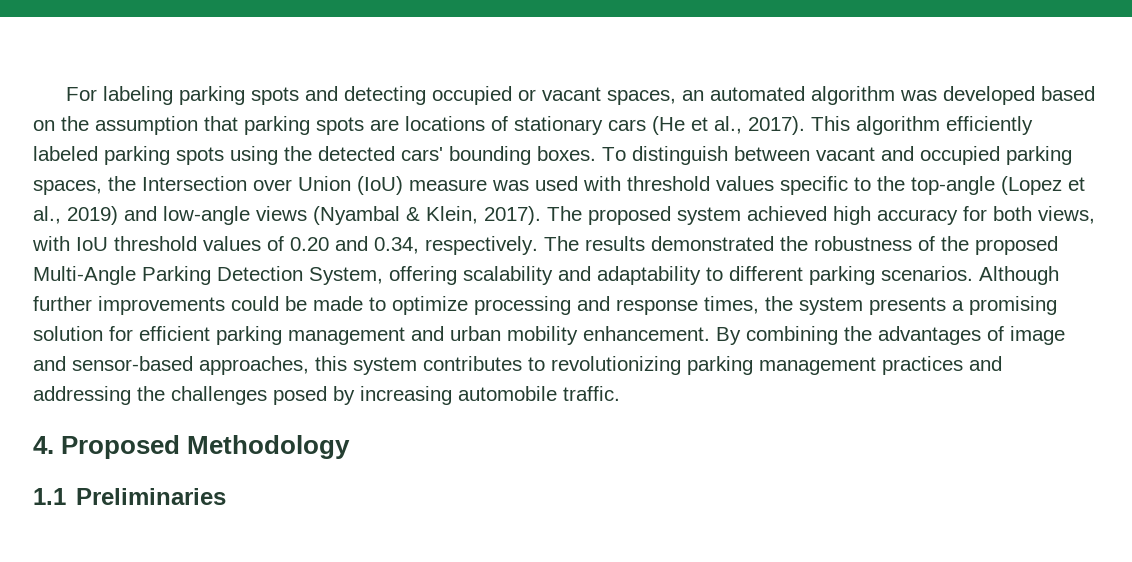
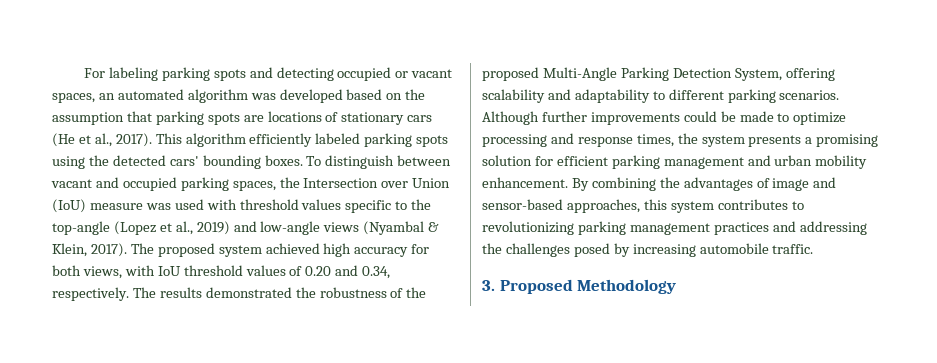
[33,436,54,454] 4. -> [482,280,495,291] 3.
[33,488,227,505] // 1.1 Preliminaries -> (677, 286) none

